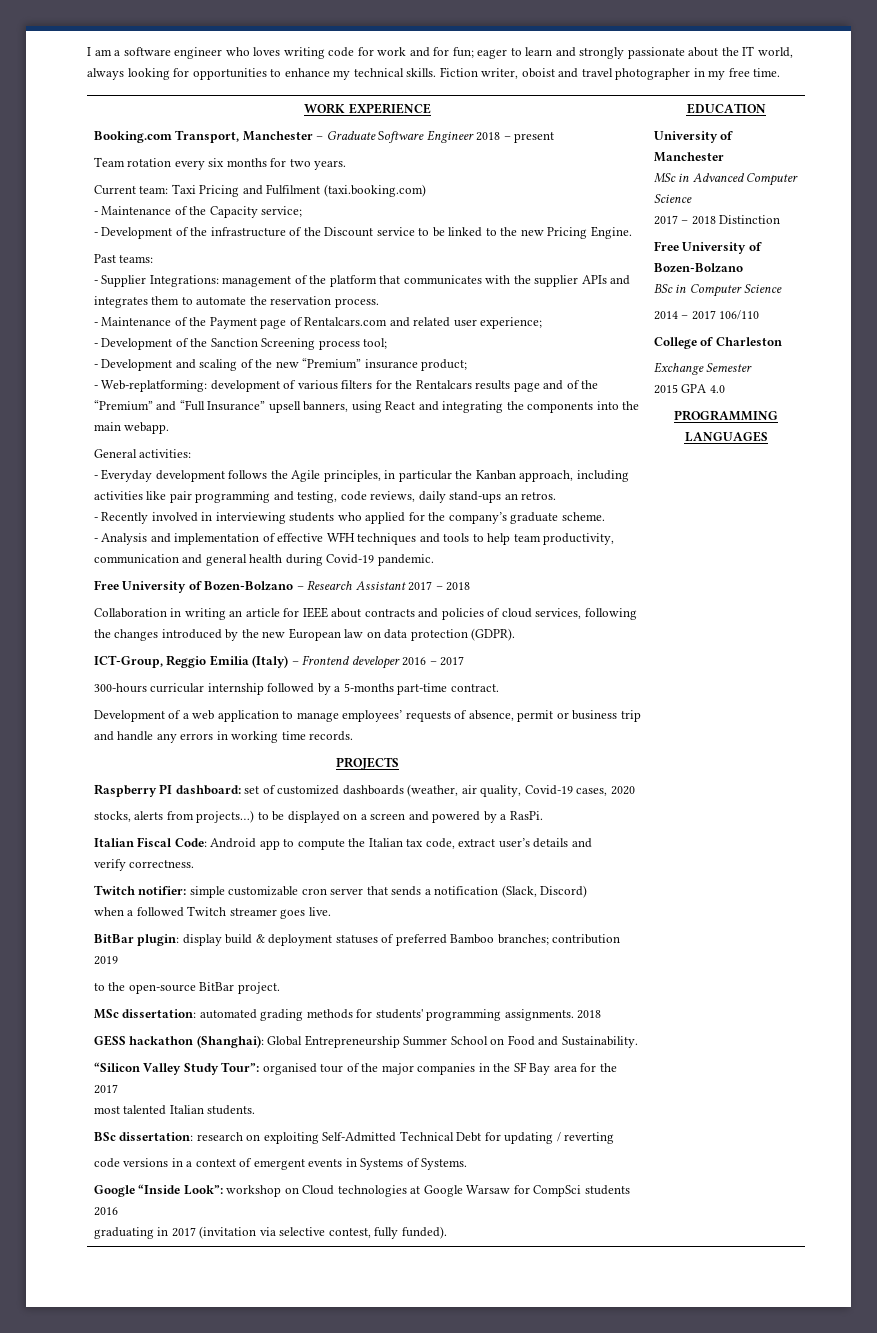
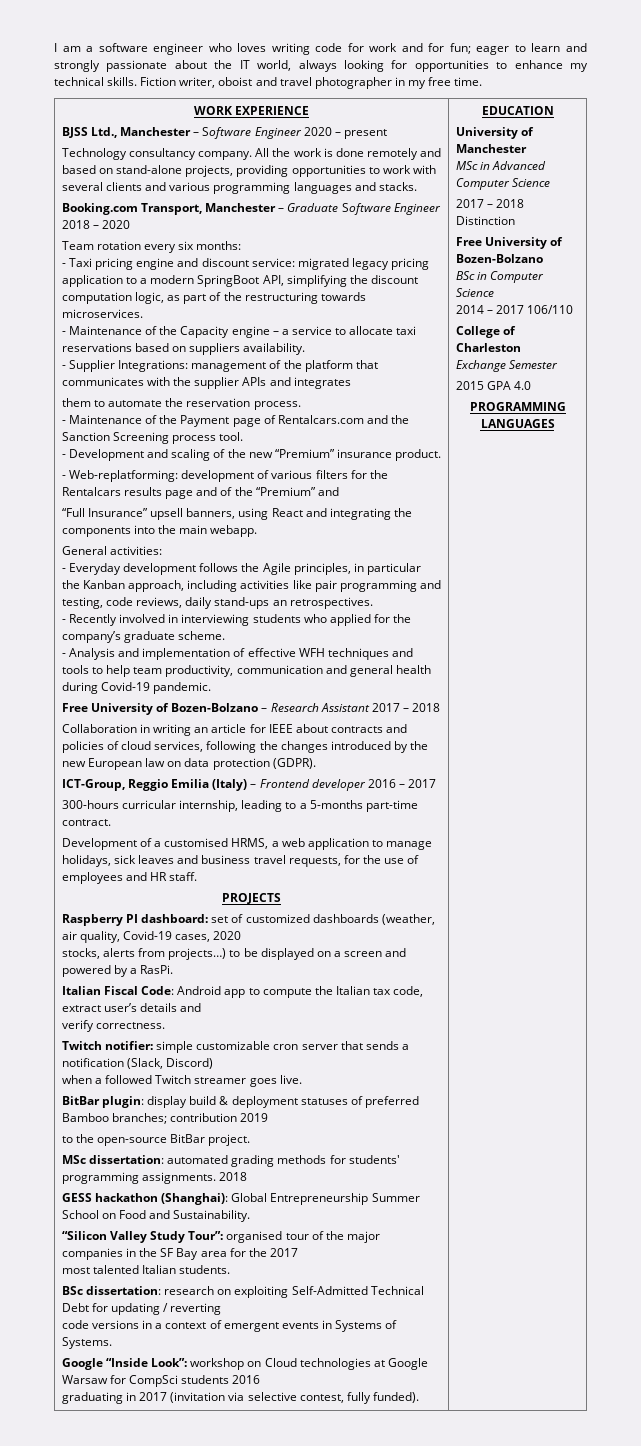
(431, 108) none -> [61,127,387,139] [61,148,441,160] [61,165,436,177] [61,182,417,194] // BJSS Ltd., Manchester – Software Engineer 2020 – present // Technology consultancy company. All the work is done remotely and based on stand-alone projects, providing opportunities to work with several clients and various programming languages and stacks.
[514,132,555,143] present -> [102,220,131,229] 2020
[226,158,347,170] [93,184,426,197] months for two years. // Current team: Taxi Pricing and Fulfilment (taxi.booking.com) -> [196,241,242,250] [61,258,429,270] [61,275,418,287] [61,292,366,304] [61,309,143,318] months: // - Taxi pricing engine and discount service: migrated legacy pricing application to a modern SpringBoot API, simplifying the discount computation logic, as part of the restructuring towards microservices.
[261,206,303,217] [93,226,632,239] [93,254,154,263] service; // - Development of the infrastructure of the Discount service to be linked to the new Pricing Engine. // Past teams: -> [231,326,417,338] [61,343,306,355] engine – a service to allocate taxi reservations based on suppliers availability.
(148, 302) none -> (351, 383) //
[413,317,543,329] [93,338,189,350] related user experience; // - Development of -> (388, 419) none
[363,338,388,349] tool; -> [219,432,244,441] tool.
[421,359,468,371] product; -> [394,449,441,461] product.
(177, 406) none -> (339, 491) //
[521,492,557,500] retros. -> [289,597,373,609] retrospectives.
[207,683,331,695] internship followed by -> [179,800,297,812] internship, leading to
(189, 716) none -> [164,838,279,849] customised HRMS, a
[342,710,641,722] [93,731,354,743] employees’ requests of absence, permit or business trip and handle any errors in working time records. -> [61,855,420,867] [61,872,198,884] holidays, sick leaves and business travel requests, for the use of employees and HR staff.

